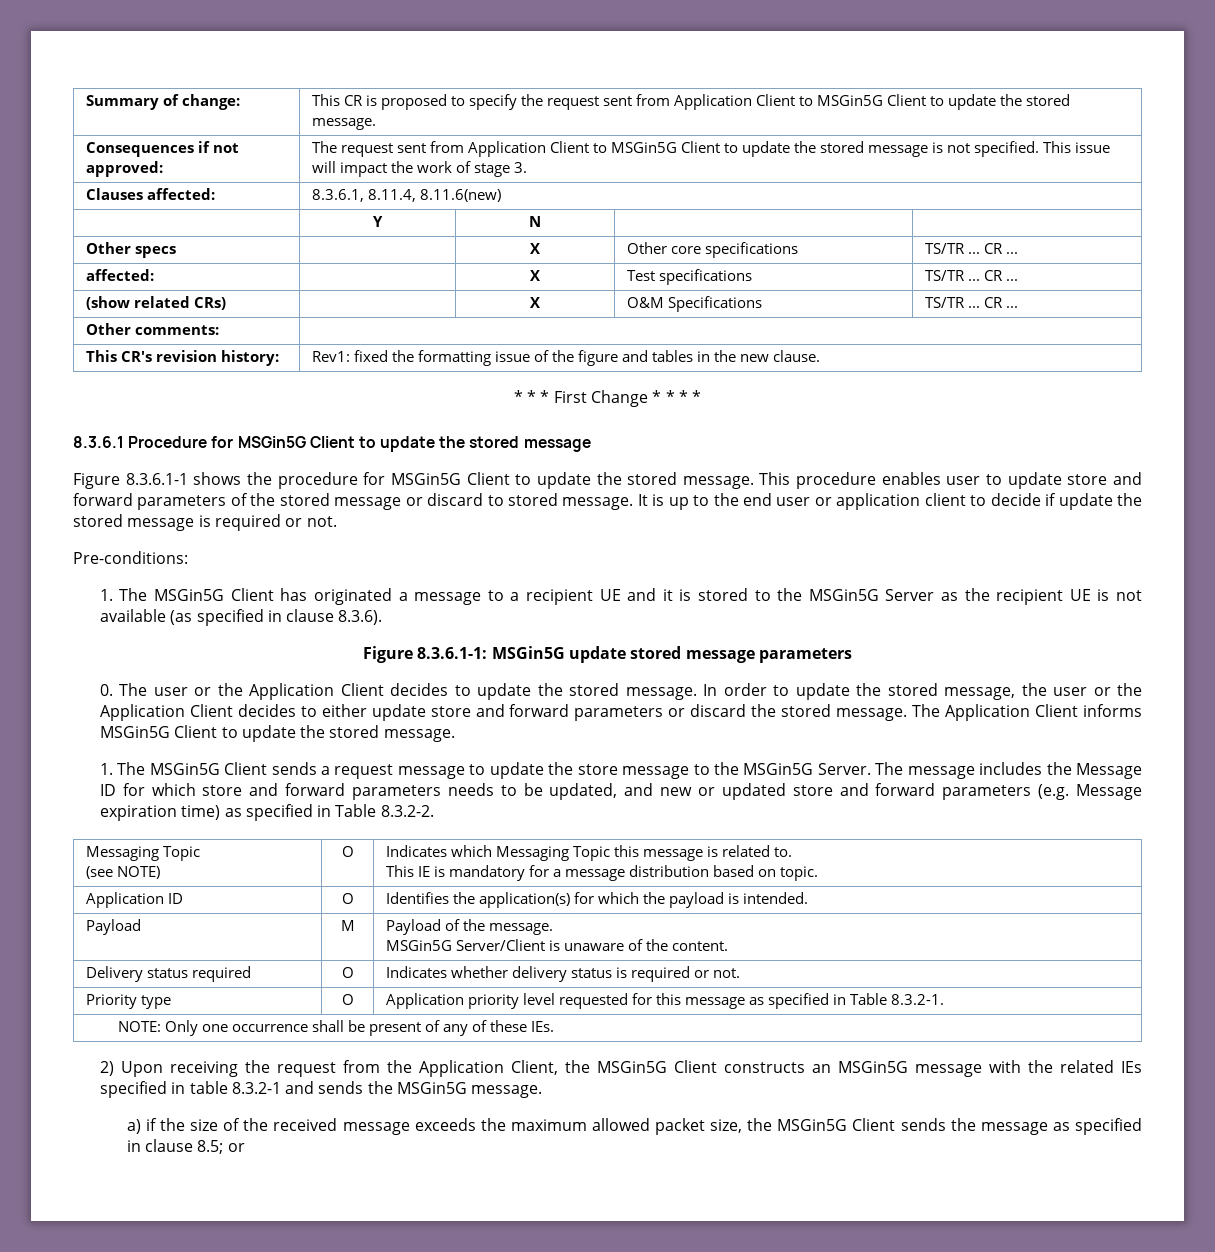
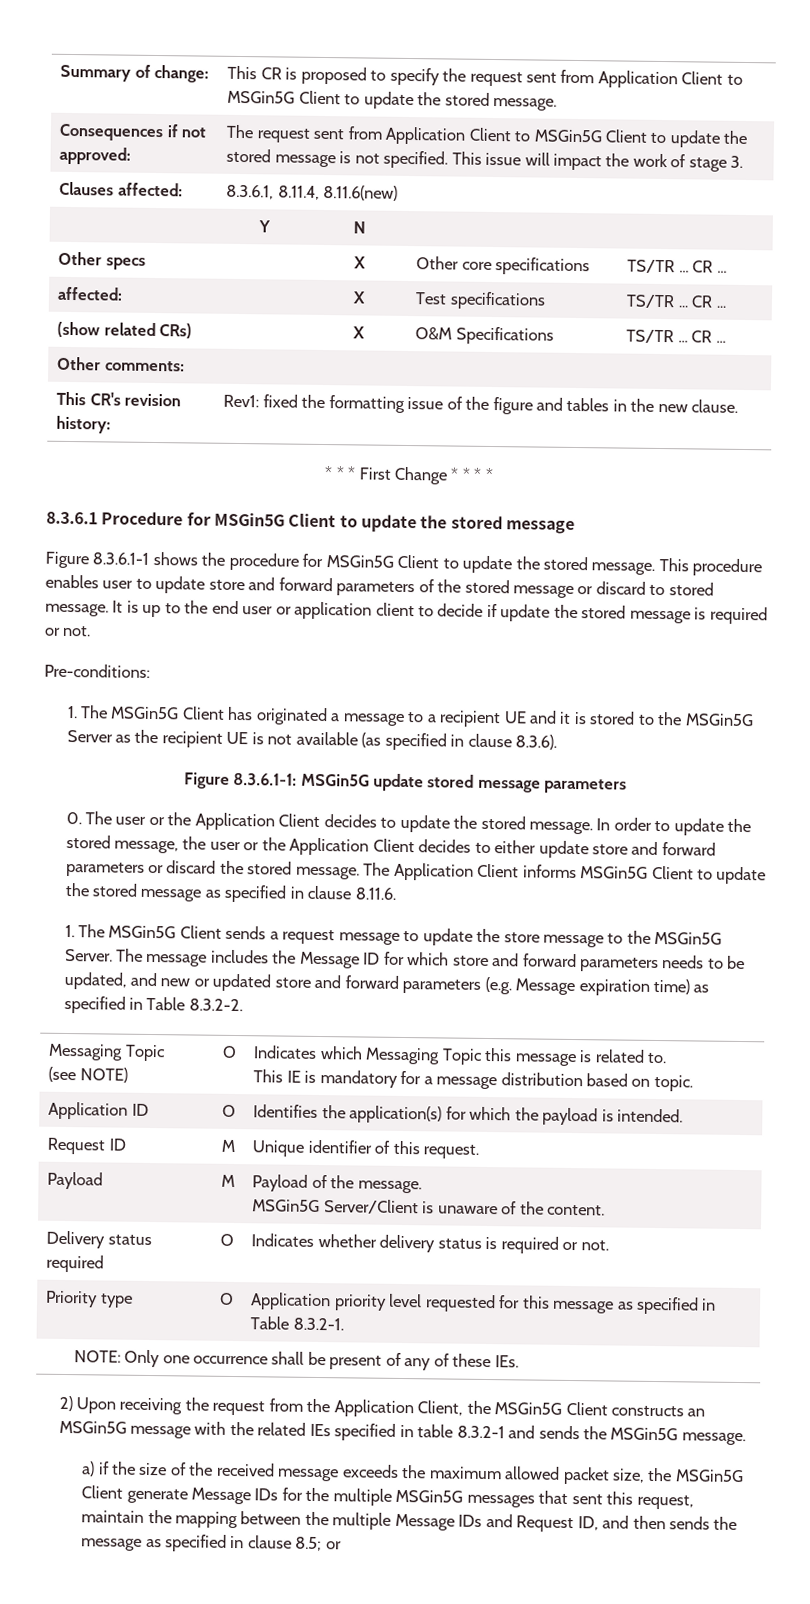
[383,729,455,742] message. -> [140,884,396,903] message as specified in clause 8.11.6.
(808, 898) none -> [47,1137,126,1155] [220,1139,235,1153] [252,1139,480,1159] // Request ID | M | Unique identifier of this request.
(896, 1124) none -> [126,1487,694,1510] [81,1509,666,1533] generate Message IDs for the multiple MSGin5G messages that sent this request, maintain the mapping between the multiple Message IDs and Request ID, and then

